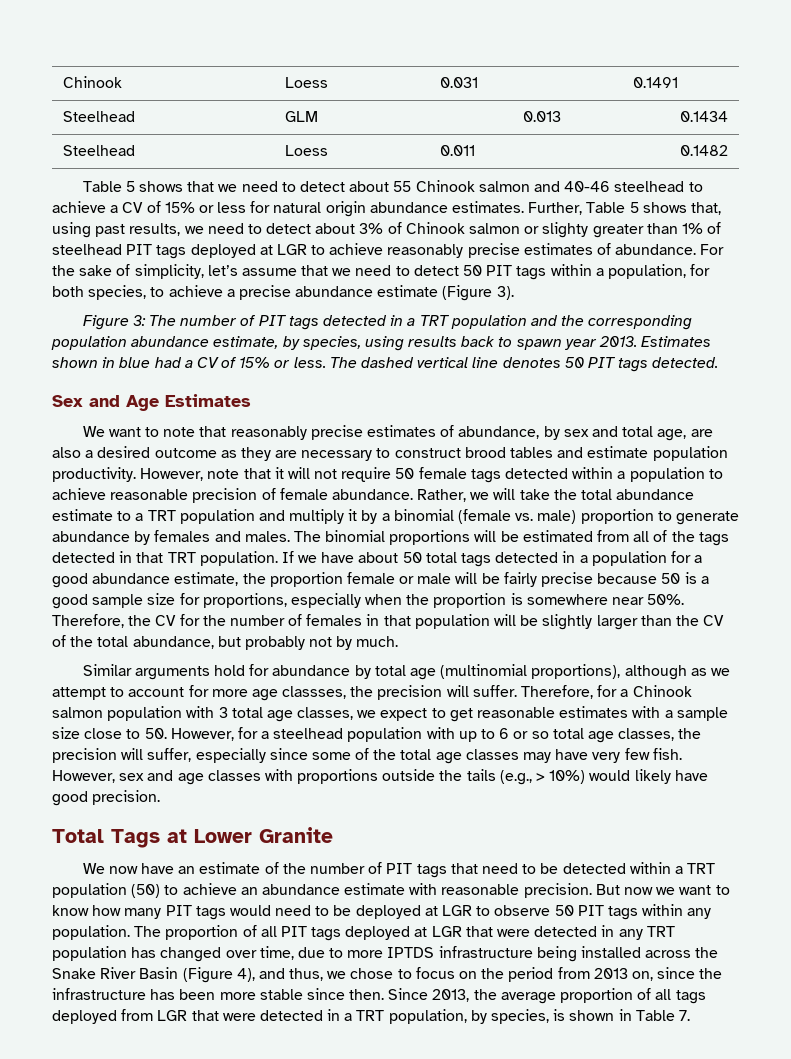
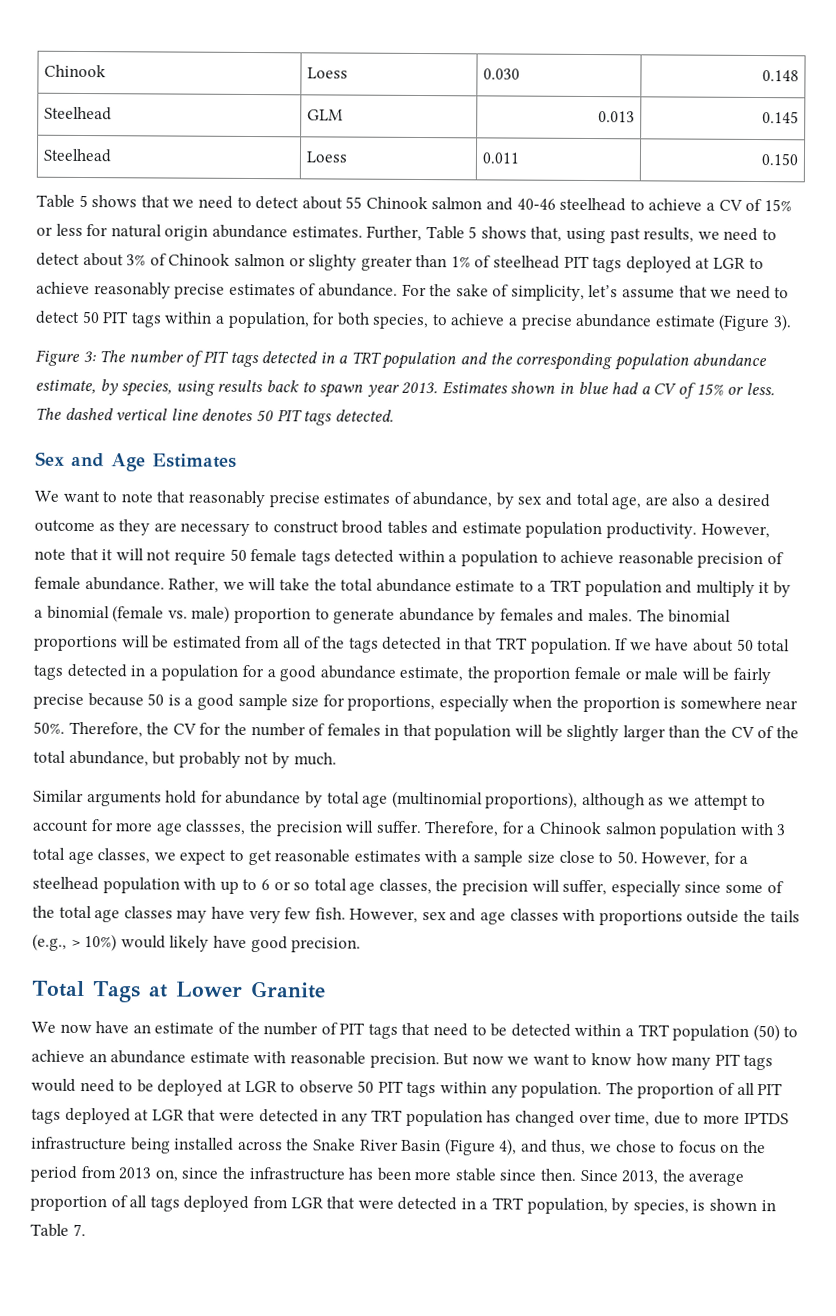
[439,77,478,88] [632,77,678,88] 0.031 | 0.1491 -> [482,68,520,80] [762,70,800,82] 0.030 | 0.148
[680,111,729,122] 0.1434 -> [762,111,800,124] 0.145
[680,145,729,156] 0.1482 -> [761,153,800,166] 0.150

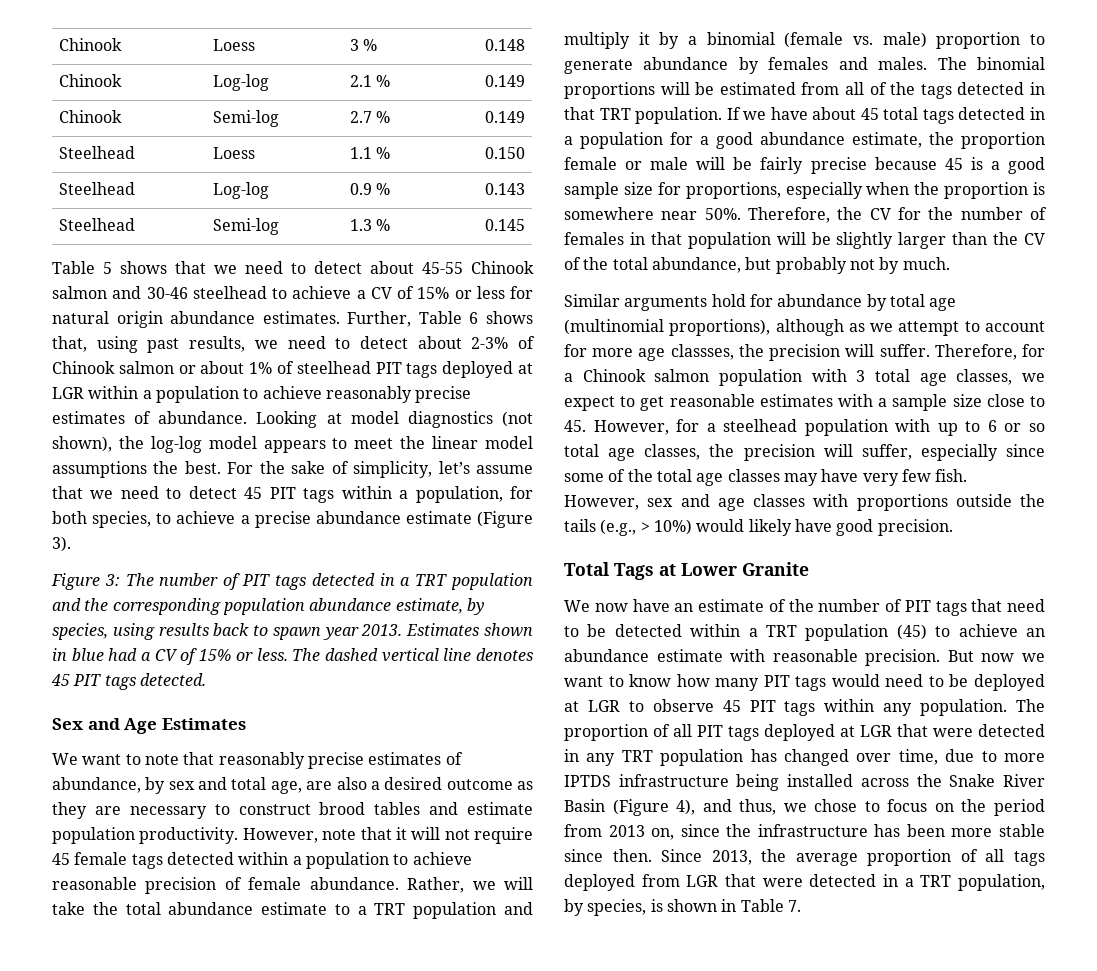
[482,68,520,80] 0.030 -> [349,39,378,51] 3 %
[43,106,112,121] [306,109,343,121] [598,111,636,123] [762,111,800,124] Steelhead | GLM | 0.013 | 0.145 -> [58,74,122,87] [212,74,269,91] [349,75,391,87] [485,75,526,87] [58,110,122,123] [212,110,279,127] [349,111,391,123] [485,111,526,123] Chinook | Log-log | 2.1 % | 0.149 // Chinook | Semi-log | 2.7 % | 0.149
[481,152,520,164] 0.011 -> [349,147,391,159] 1.1 %
(800, 159) none -> [58,182,135,195] [212,182,269,199] [349,183,391,195] [485,183,526,195] [58,218,135,231] [212,218,279,235] [349,219,391,231] [485,219,526,231] // Steelhead | Log-log | 0.9 % | 0.143 // Steelhead | Semi-log | 1.3 % | 0.145
[345,196,363,209] 55 -> [422,262,463,274] 45-55
[516,198,556,210] 40-46 -> [146,287,188,299] 30-46
[468,226,478,239] 5 -> [469,312,479,324] 6
[126,254,147,266] 3% -> [471,337,509,349] 2-3%
[308,254,448,271] slighty greater than -> [200,361,245,374] about
(747, 263) none -> [88,386,239,403] within a population
(398, 290) none -> [256,411,534,428] [52,436,534,453] [52,461,221,478] Looking at model diagnostics (not shown), the log-log model appears to meet the linear model assumptions the best.
[81,311,100,324] 50 -> [244,487,263,499] 45
[255,410,274,423] 50 -> [51,674,70,686] 45
[229,548,247,561] 50 -> [52,853,70,865] 45
[736,638,754,651] 50 -> [860,108,879,120] 45
[147,693,165,706] 50 -> [944,158,963,170] 45
[616,851,638,864] 50. -> [564,420,586,432] 45.
[752,1023,780,1042] (50) -> [896,624,927,640] (45)
[357,1080,375,1093] 50 -> [722,700,741,712] 45

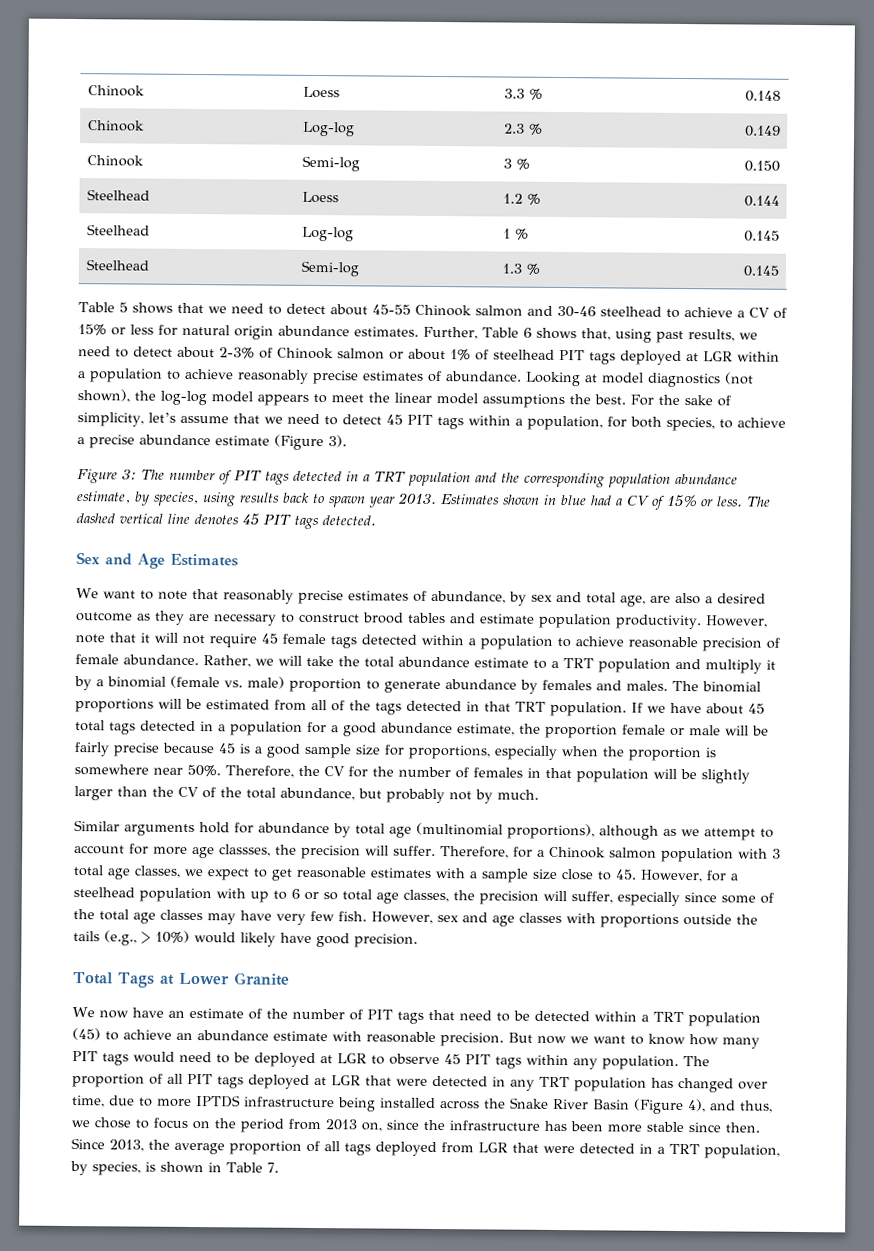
[349,39,359,51] 3 -> [503,88,525,99] 3.3
[349,75,372,87] 2.1 -> [503,123,525,134] 2.3
[349,111,391,123] [485,111,526,123] [58,146,135,159] [212,147,255,159] [349,147,391,159] [485,147,526,159] 2.7 % | 0.149 // Steelhead | Loess | 1.1 % | 0.150 -> [502,158,530,170] [744,160,781,172] [86,189,150,201] [301,191,339,204] [502,193,541,205] [744,195,781,207] 3 % | 0.150 // Steelhead | Loess | 1.2 % | 0.144
[349,183,391,195] [485,183,526,195] 0.9 % | 0.143 -> [502,228,529,240] [744,230,781,242] 1 % | 0.145

